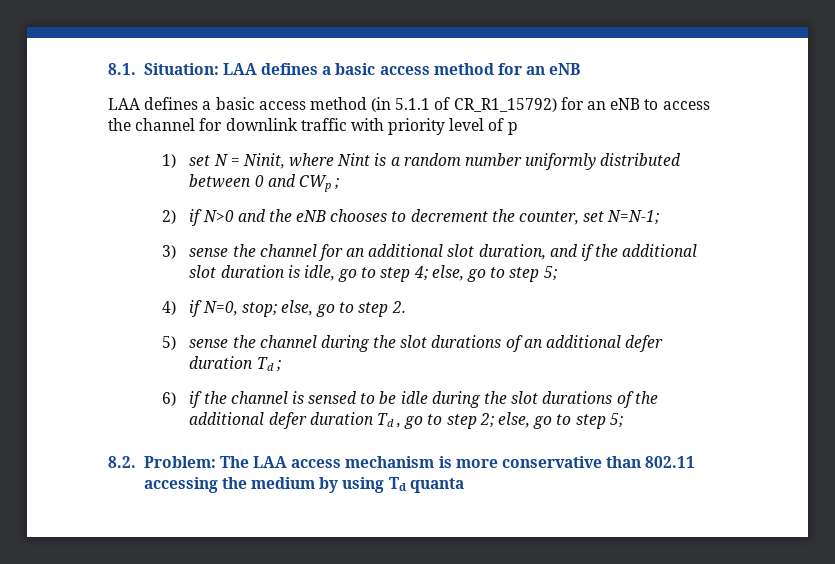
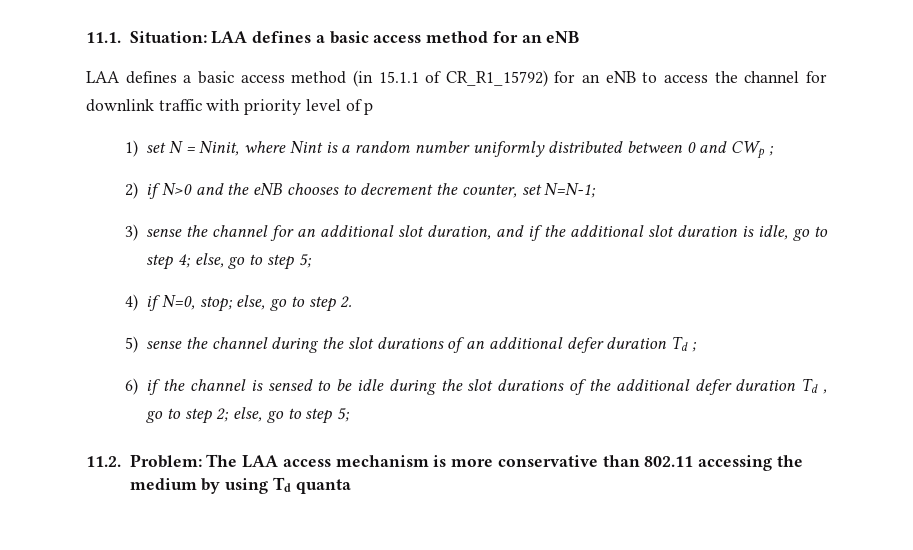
[108,63,136,75] 8.1. -> [86,32,121,43] 11.1.
[395,98,431,110] 5.1.1 -> [378,71,419,83] 15.1.1
[108,456,136,468] 8.2. -> [86,456,121,467] 11.2.

